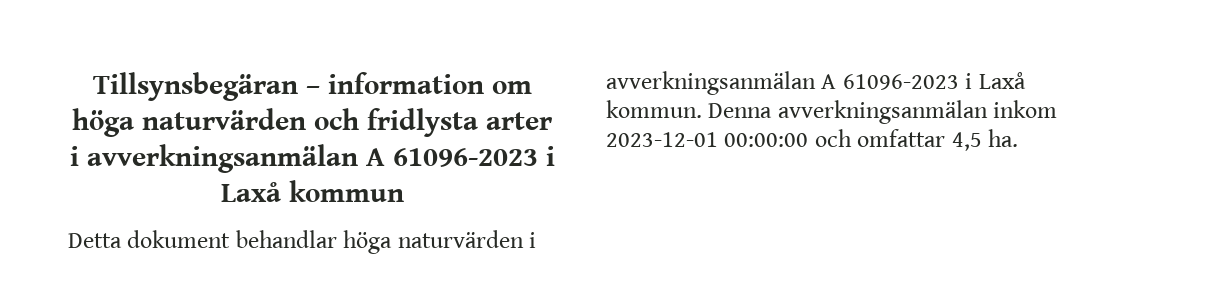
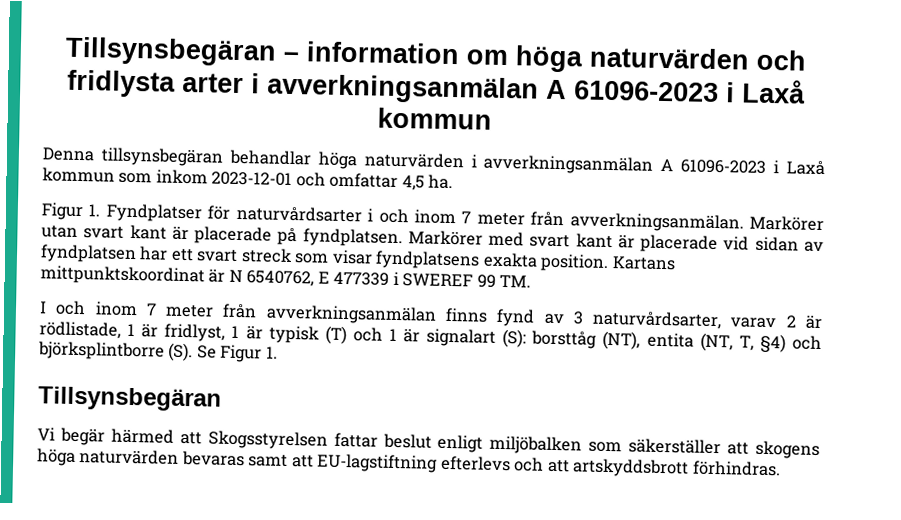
[68,230,231,248] Detta dokument -> [42,147,224,167] Denna tillsynsbegäran
[606,100,988,124] kommun. Denna avverkningsanmälan -> [42,167,153,184] kommun som
[724,133,809,147] 00:00:00 -> (293, 179) none
(1019, 138) none -> [41,202,824,233] [41,224,824,254] [40,244,676,272] [40,265,532,288] [39,300,824,330] [39,321,822,353] [38,341,278,363] [38,386,222,412] [37,427,820,459] [37,448,781,478] // Figur 1. Fyndplatser för naturvårdsarter i och inom 7 meter från avverkningsanmälan. Markörer utan svart kant är placerade på fyndplatsen. Markörer med svart kant är placerade vid sidan av fyndplatsen har ett svart streck som visar fyndplatsens exakta position. Kartans mittpunktskoordinat är N 6540762, E 477339 i SWEREF 99 TM. // I och inom 7 meter från avverkningsanmälan finns fynd av 3 naturvårdsarter, varav 2 är rödlistade, 1 är fridlyst, 1 är typisk (T) och 1 är signalart (S): borsttåg (NT), entita (NT, T, §4) och björksplintborre (S). Se Figur 1. // Tillsynsbegäran // Vi begär härmed att Skogsstyrelsen fattar beslut enligt miljöbalken som säkerställer att skogens höga naturvärden bevaras samt att EU-lagstiftning efterlevs och att artskyddsbrott förhindras.

